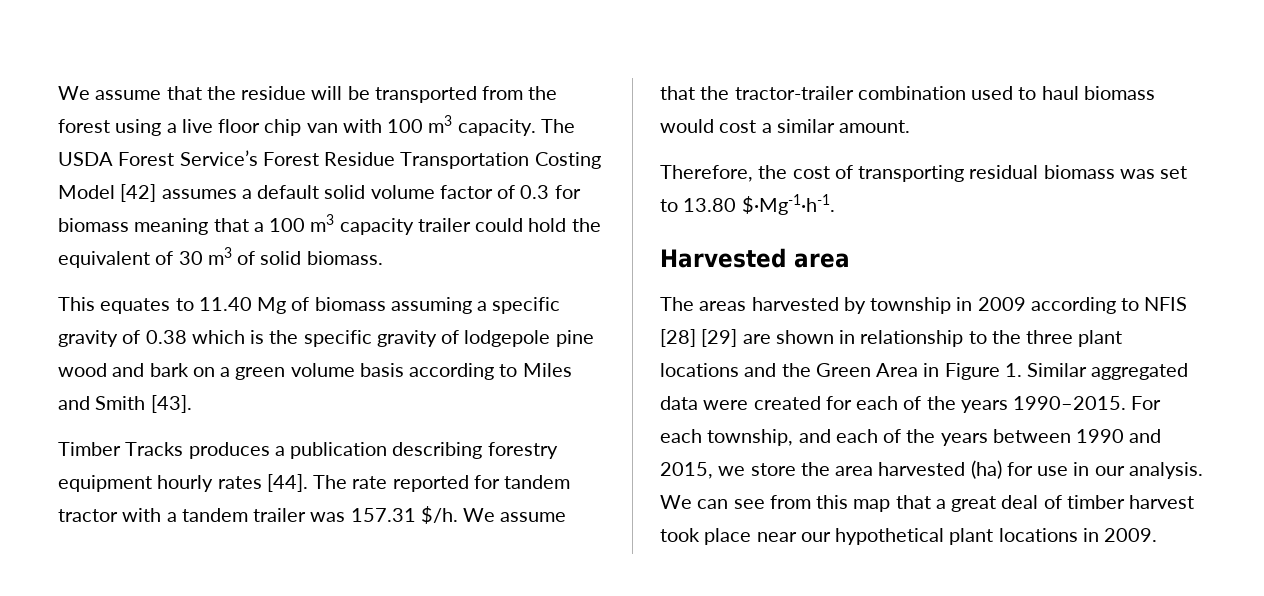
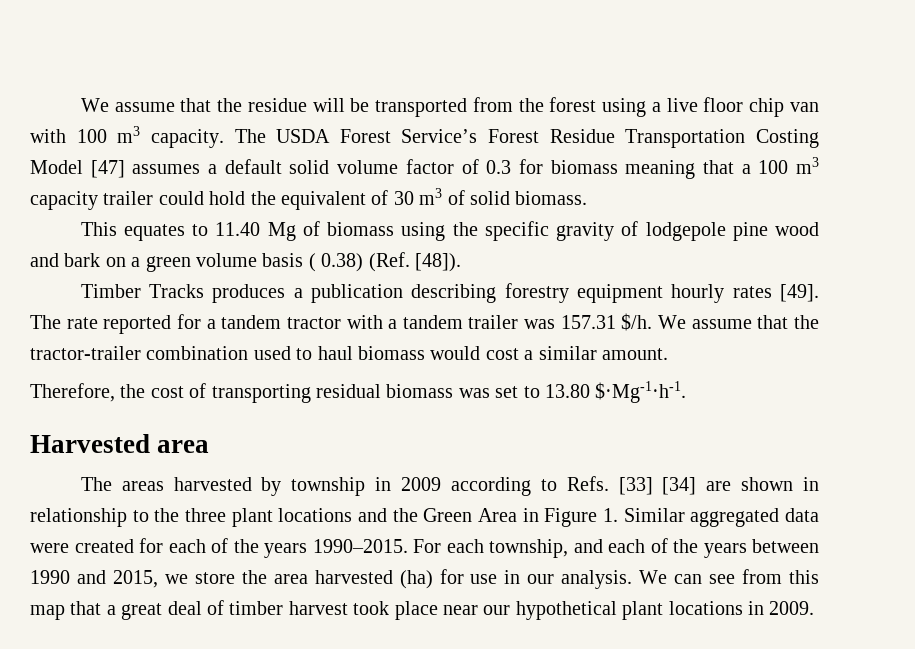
[120,184,157,202] [42] -> [90,160,125,178] [47]
[390,297,561,314] [58,330,265,347] assuming a specific gravity of 0.38 which is -> [401,222,446,241] using
[409,363,572,380] [58,395,192,413] according to Miles and Smith [43]. -> [308,252,461,272] ( 0.38) (Ref. [48]).
[266,474,308,492] [44]. -> [779,284,819,302] [49].
(500, 482) none -> [206,319,216,329] a
[1144,297,1188,311] [660,329,738,347] NFIS [28] [29] -> [566,476,697,495] Refs. [33] [34]

